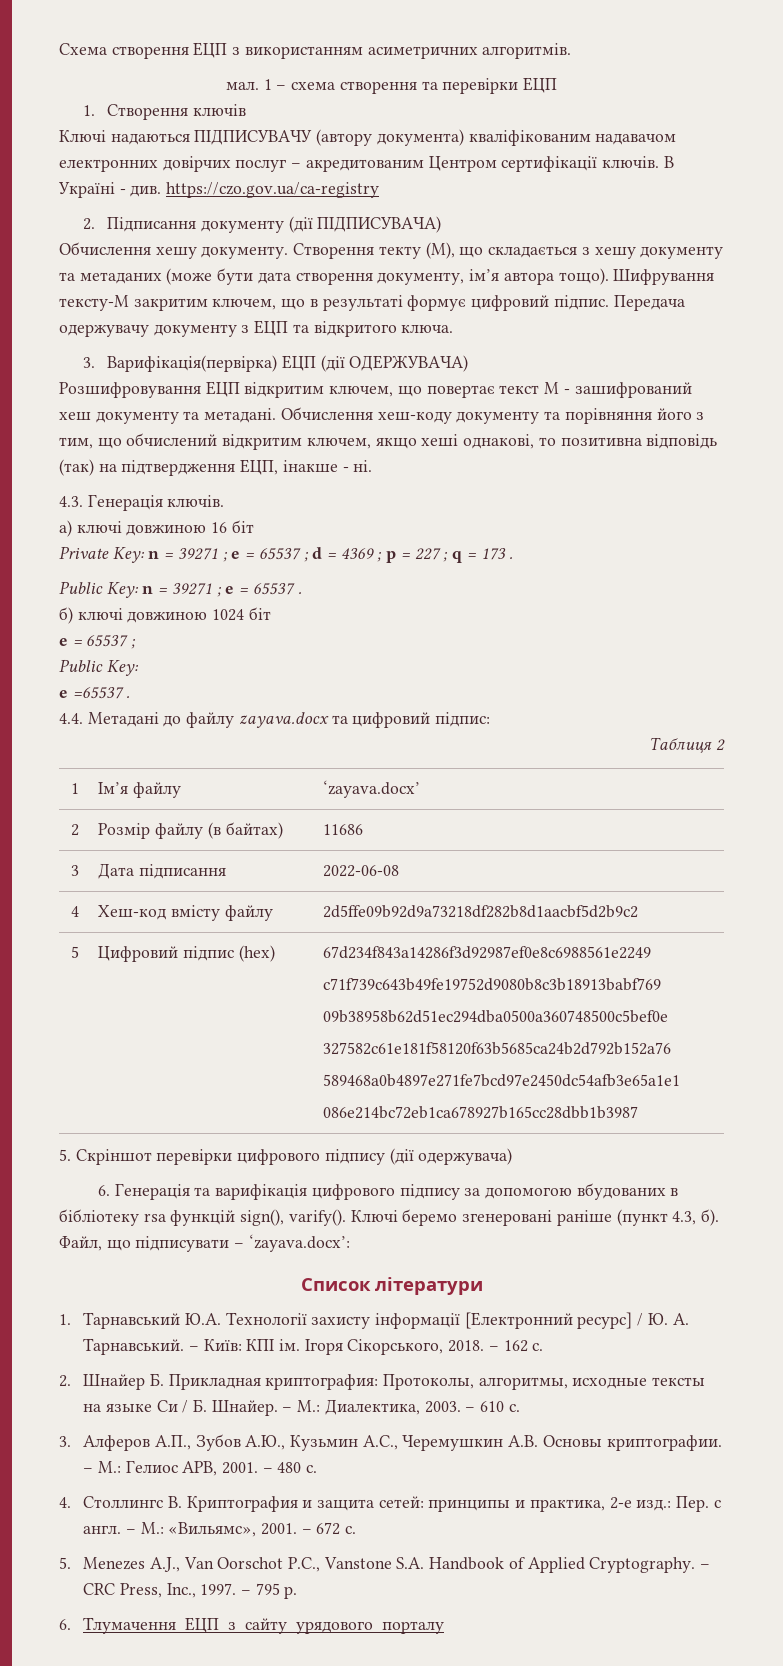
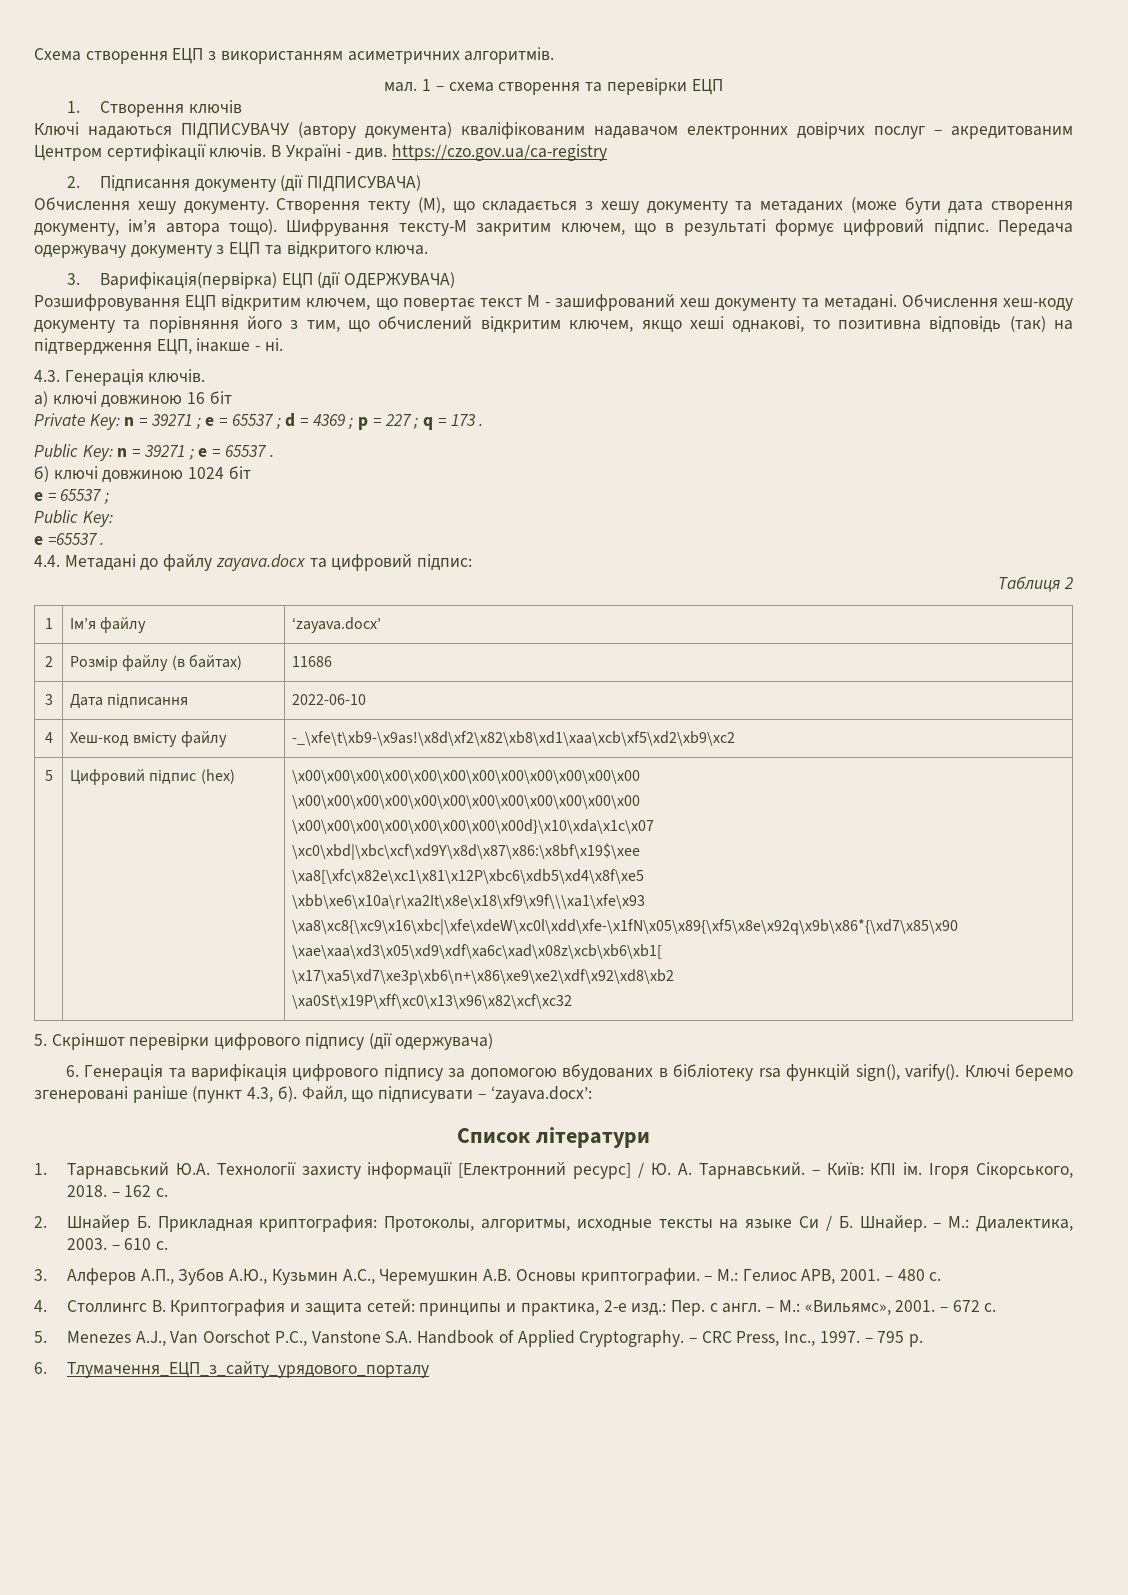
[323,865,400,877] 2022-06-08 -> [291,694,366,705] 2022-06-10
[323,905,639,918] 2d5ffe09b92d9a73218df282b8d1aacbf5d2b9c2 -> [291,731,735,746] -_\xfe\t\xb9-\x9as!\x8d\xf2\x82\xb8\xd1\xaa\xcb\xf5\xd2\xb9\xc2
[323,946,652,959] [323,978,662,991] [323,1010,669,1023] [323,1042,672,1055] [323,1074,681,1087] [323,1106,639,1119] 67d234f843a14286f3d92987ef0e8c6988561e2249 // c71f739c643b49fe19752d9080b8c3b18913babf769 // 09b38958b62d51ec294dba0500a360748500c5bef0e // 327582c61e181f58120f63b5685ca24b2d792b152a76 // 589468a0b4897e271fe7bcd97e2450dc54afb3e65a1e1 // 086e214bc72eb1ca678927b165cc28dbb1b3987 -> [291,770,640,784] [291,795,640,809] [291,819,654,834] [291,843,640,860] [291,869,644,884] [291,894,645,909] [291,919,958,935] [291,944,662,959] [291,969,674,985] [291,994,572,1009] \x00\x00\x00\x00\x00\x00\x00\x00\x00\x00\x00\x00 // \x00\x00\x00\x00\x00\x00\x00\x00\x00\x00\x00\x00 // \x00\x00\x00\x00\x00\x00\x00\x00d}\x10\xda\x1c\x07 // \xc0\xbd|\xbc\xcf\xd9Y\x8d\x87\x86:\x8bf\x19$\xee // \xa8[\xfc\x82e\xc1\x81\x12P\xbc6\xdb5\xd4\x8f\xe5 // \xbb\xe6\x10a\r\xa2It\x8e\x18\xf9\x9f\\\xa1\xfe\x93 // \xa8\xc8{\xc9\x16\xbc|\xfe\xdeW\xc0l\xdd\xfe-\x1fN\x05\x89{\xf5\x8e\x92q\x9b\x86*{\xd7\x85\x90 // \xae\xaa\xd3\x05\xd9\xdf\xa6c\xad\x08z\xcb\xb6\xb1[ // \x17\xa5\xd7\xe3p\xb6\n+\x86\xe9\xe2\xdf\x92\xd8\xb2 // \xa0St\x19P\xff\xc0\x13\x96\x82\xcf\xc32

